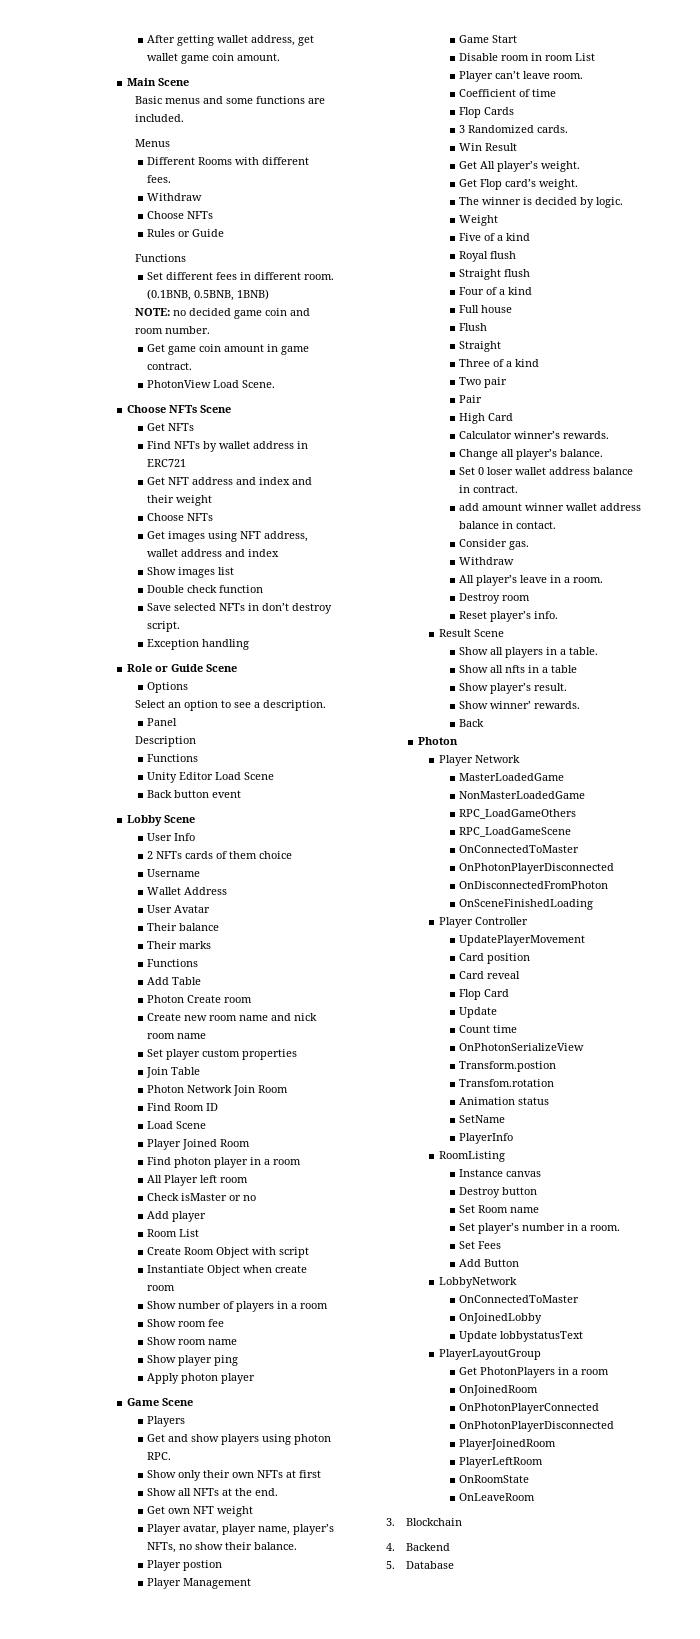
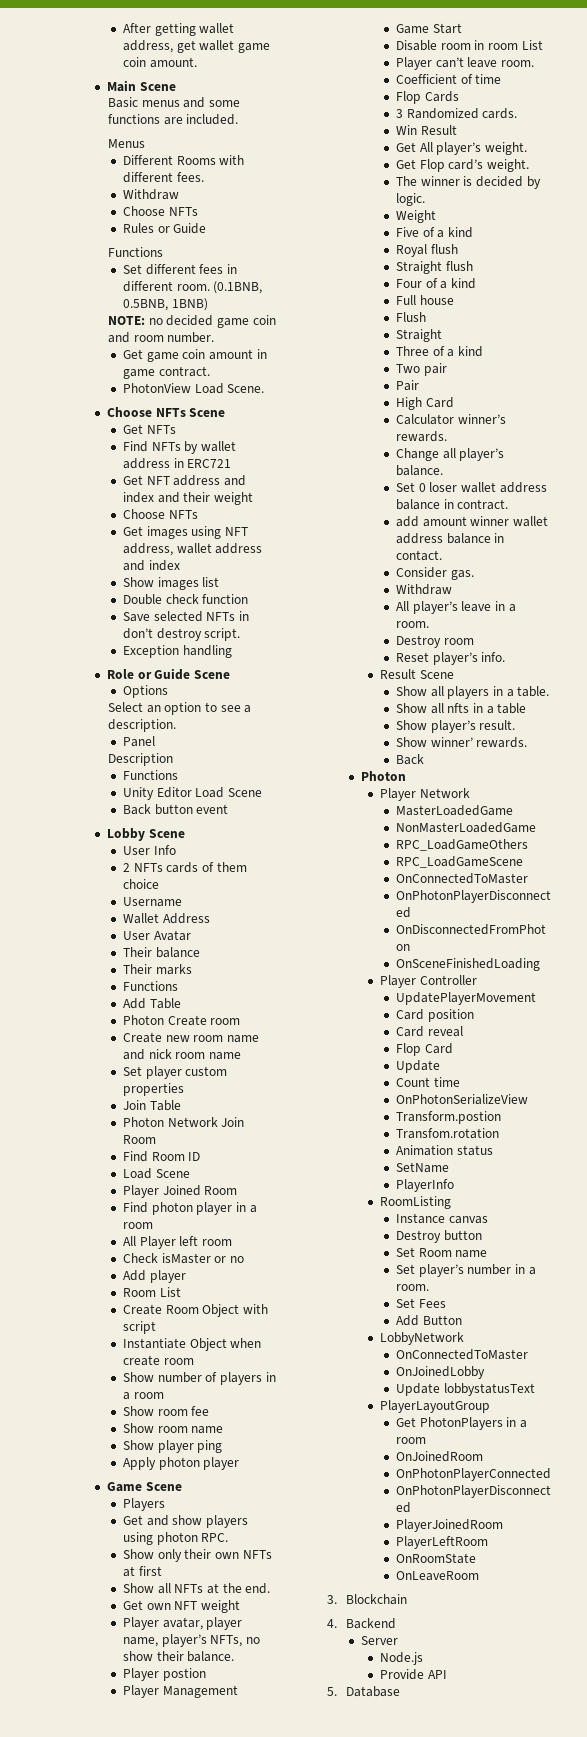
(451, 1547) none -> [360,1636,398,1645] [379,1652,423,1665] [379,1669,447,1680] // Server // Node.js // Provide API

